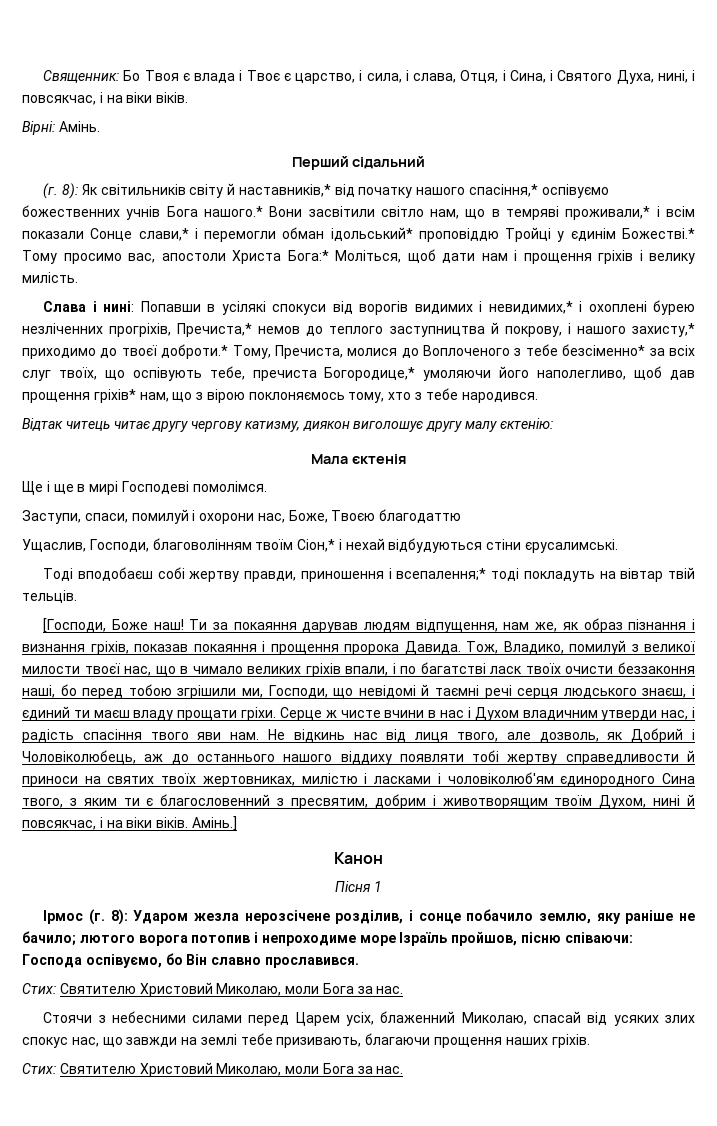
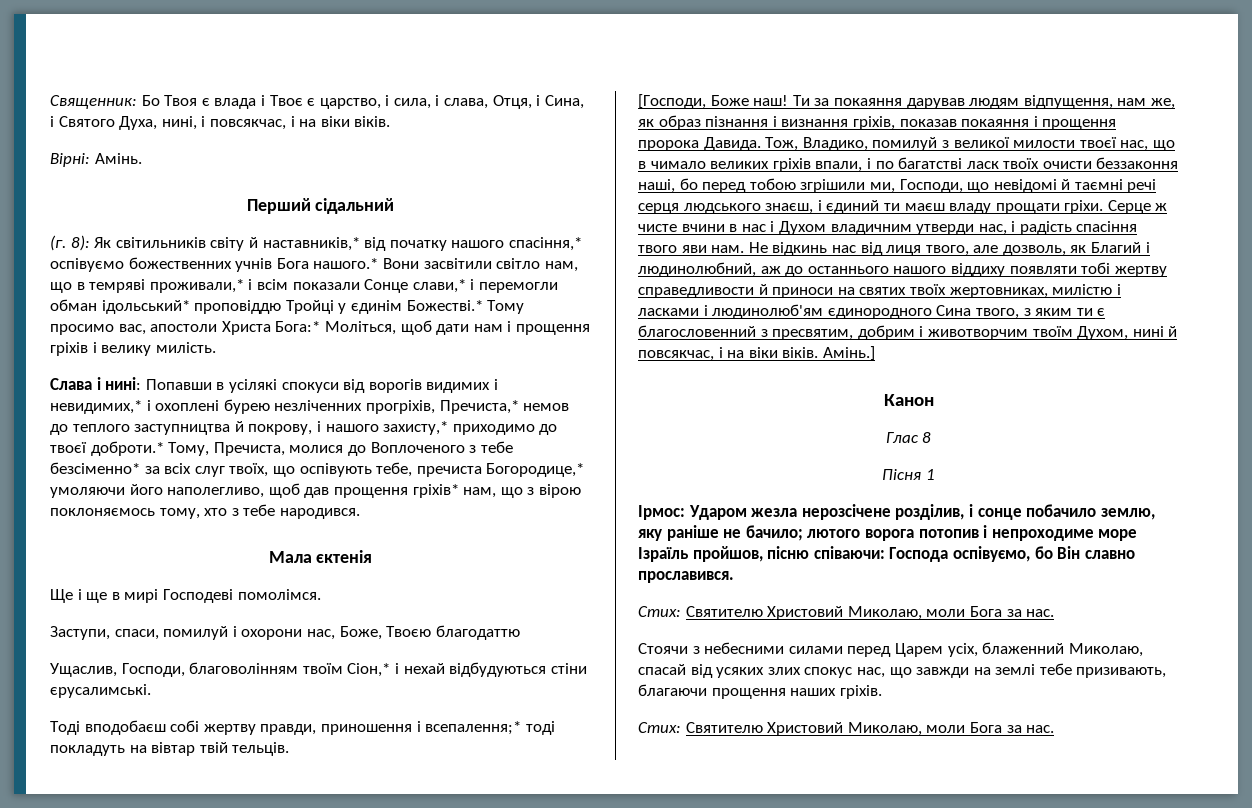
[22,418,553,432] // Відтак читець читає другу чергову катизму, диякон виголошує другу малу єктенію: -> (360, 513) none
[631,728,695,743] [22,750,136,764] Добрий і Чоловіколюбець, -> [1091,242,1150,253] [638,262,756,277] Благий і людинолюбний,
[447,772,554,784] чоловіколюб'ям -> [712,304,824,319] людинолюб'ям
[442,798,548,809] животворящим -> [927,329,1028,340] животворчим
(383, 858) none -> [885,432,932,443] // Глас 8
[43,909,128,925] Ірмос (г. 8): -> [638,505,685,520] Ірмос:

